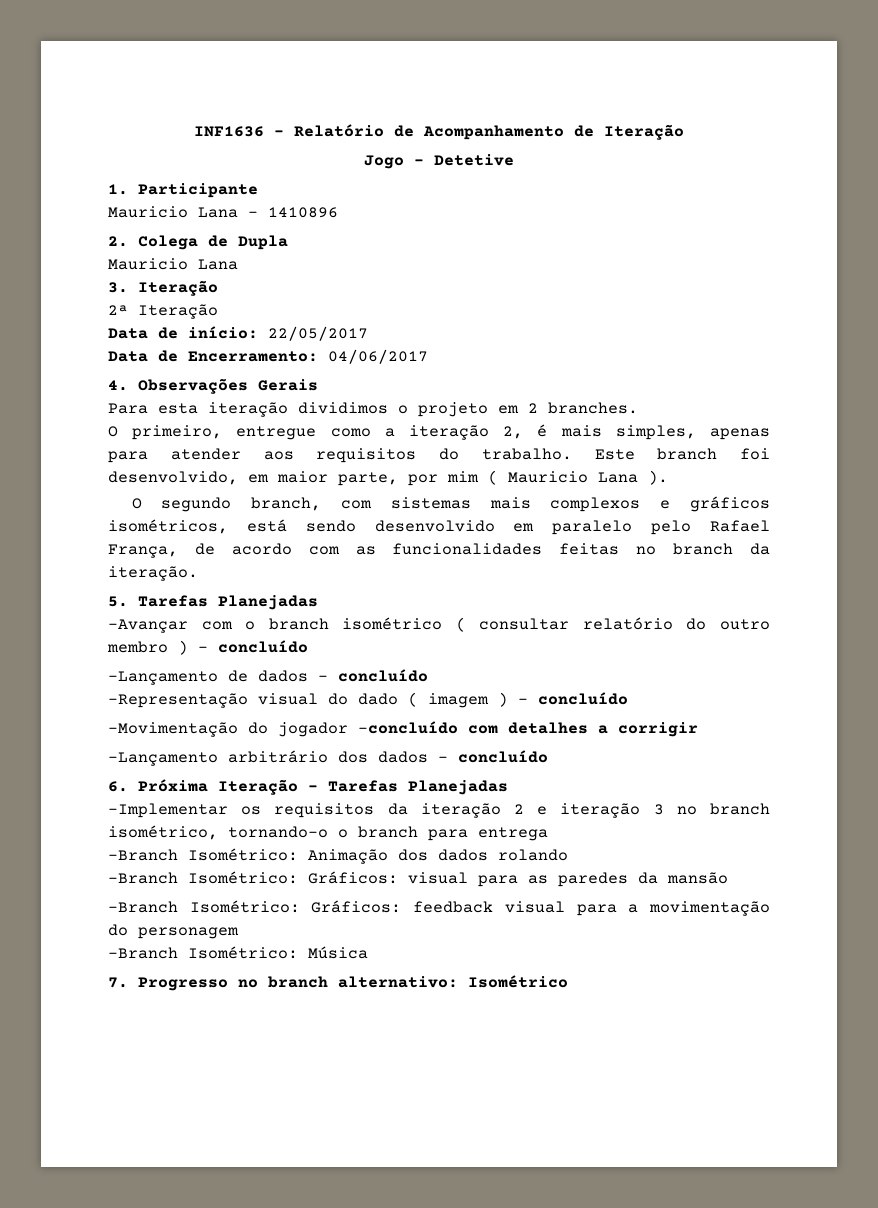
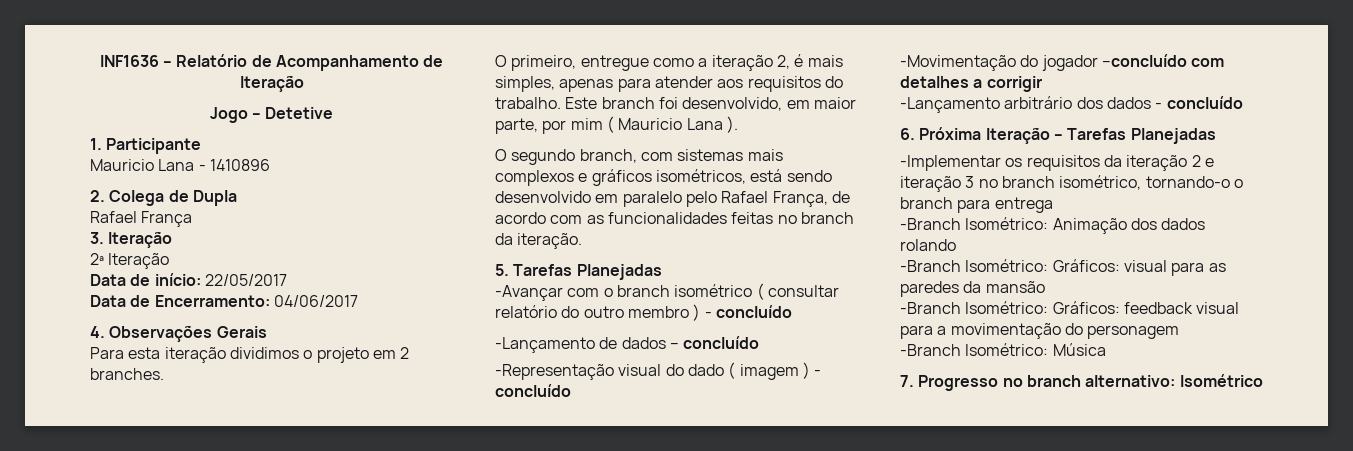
[108,258,238,270] Mauricio Lana -> [90,211,193,227] Rafael França

